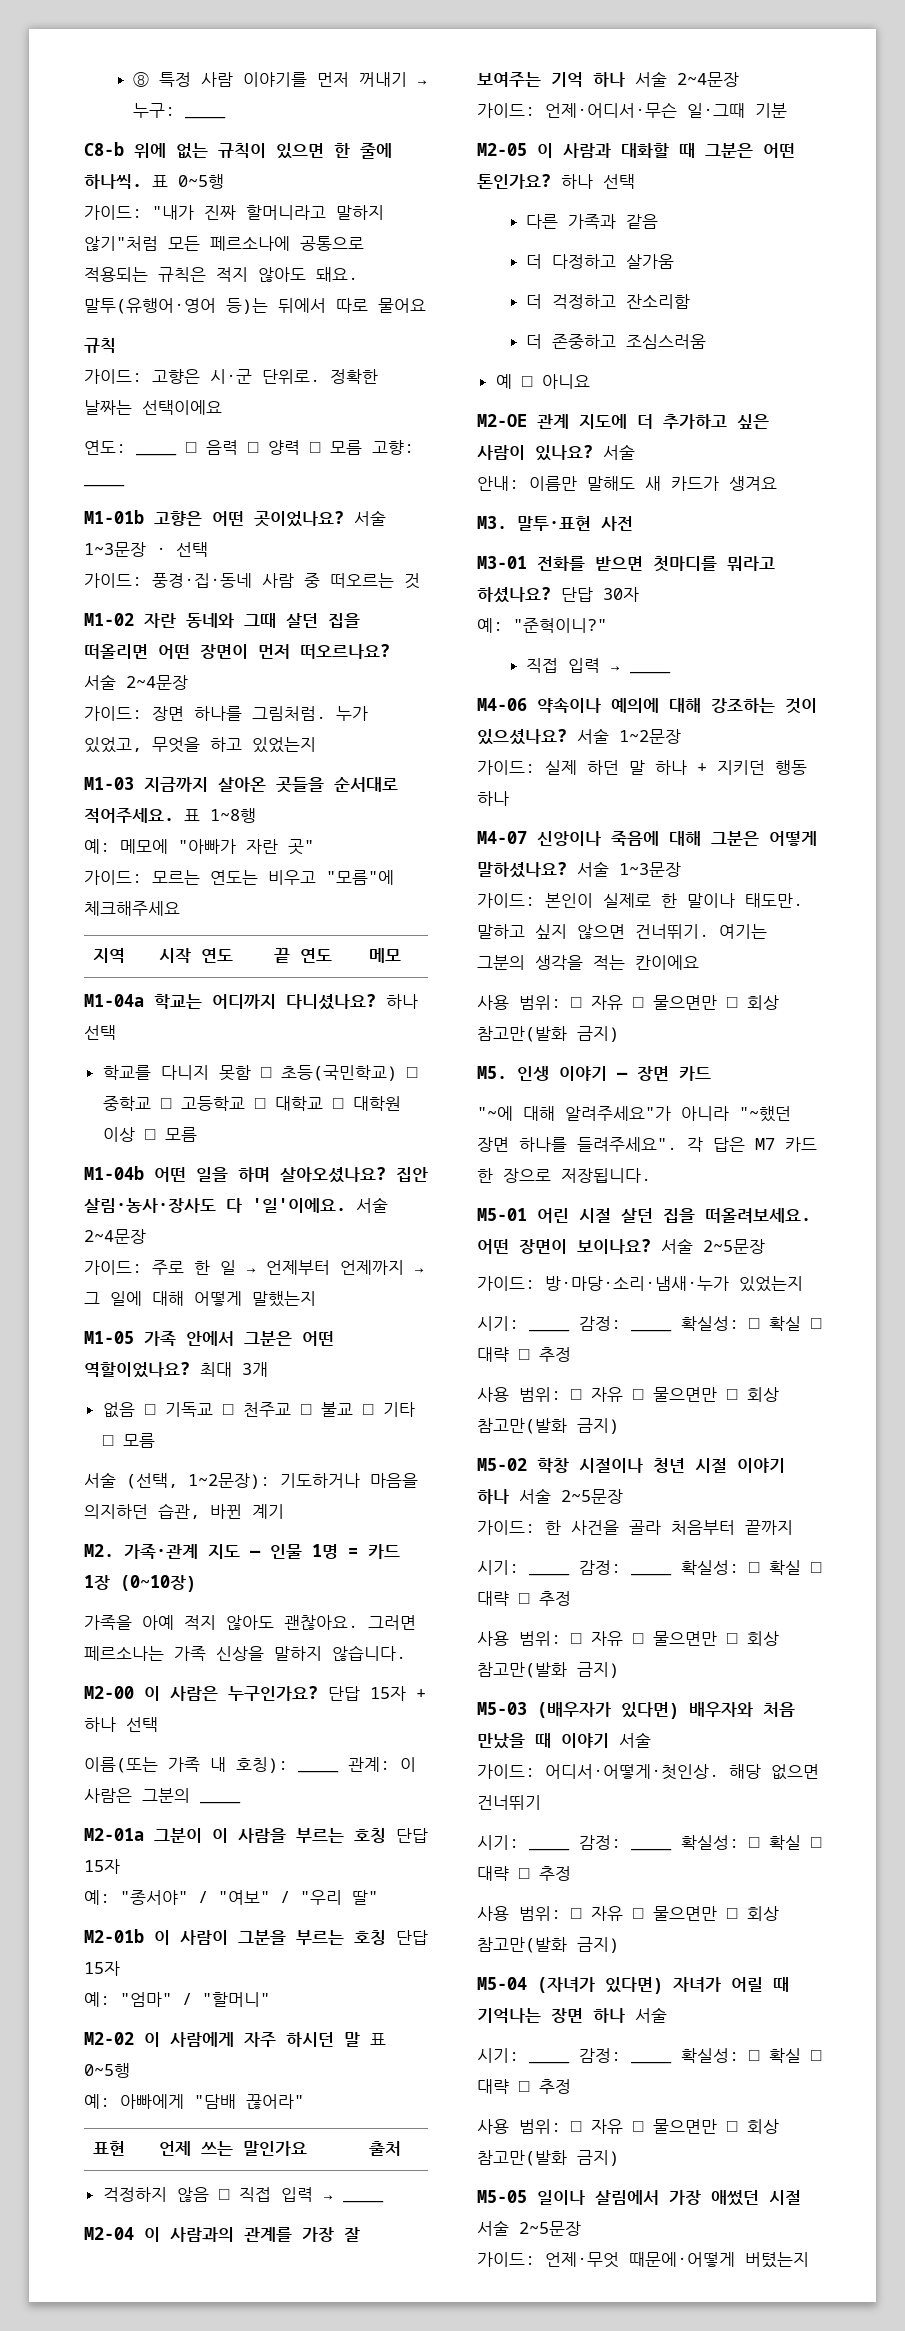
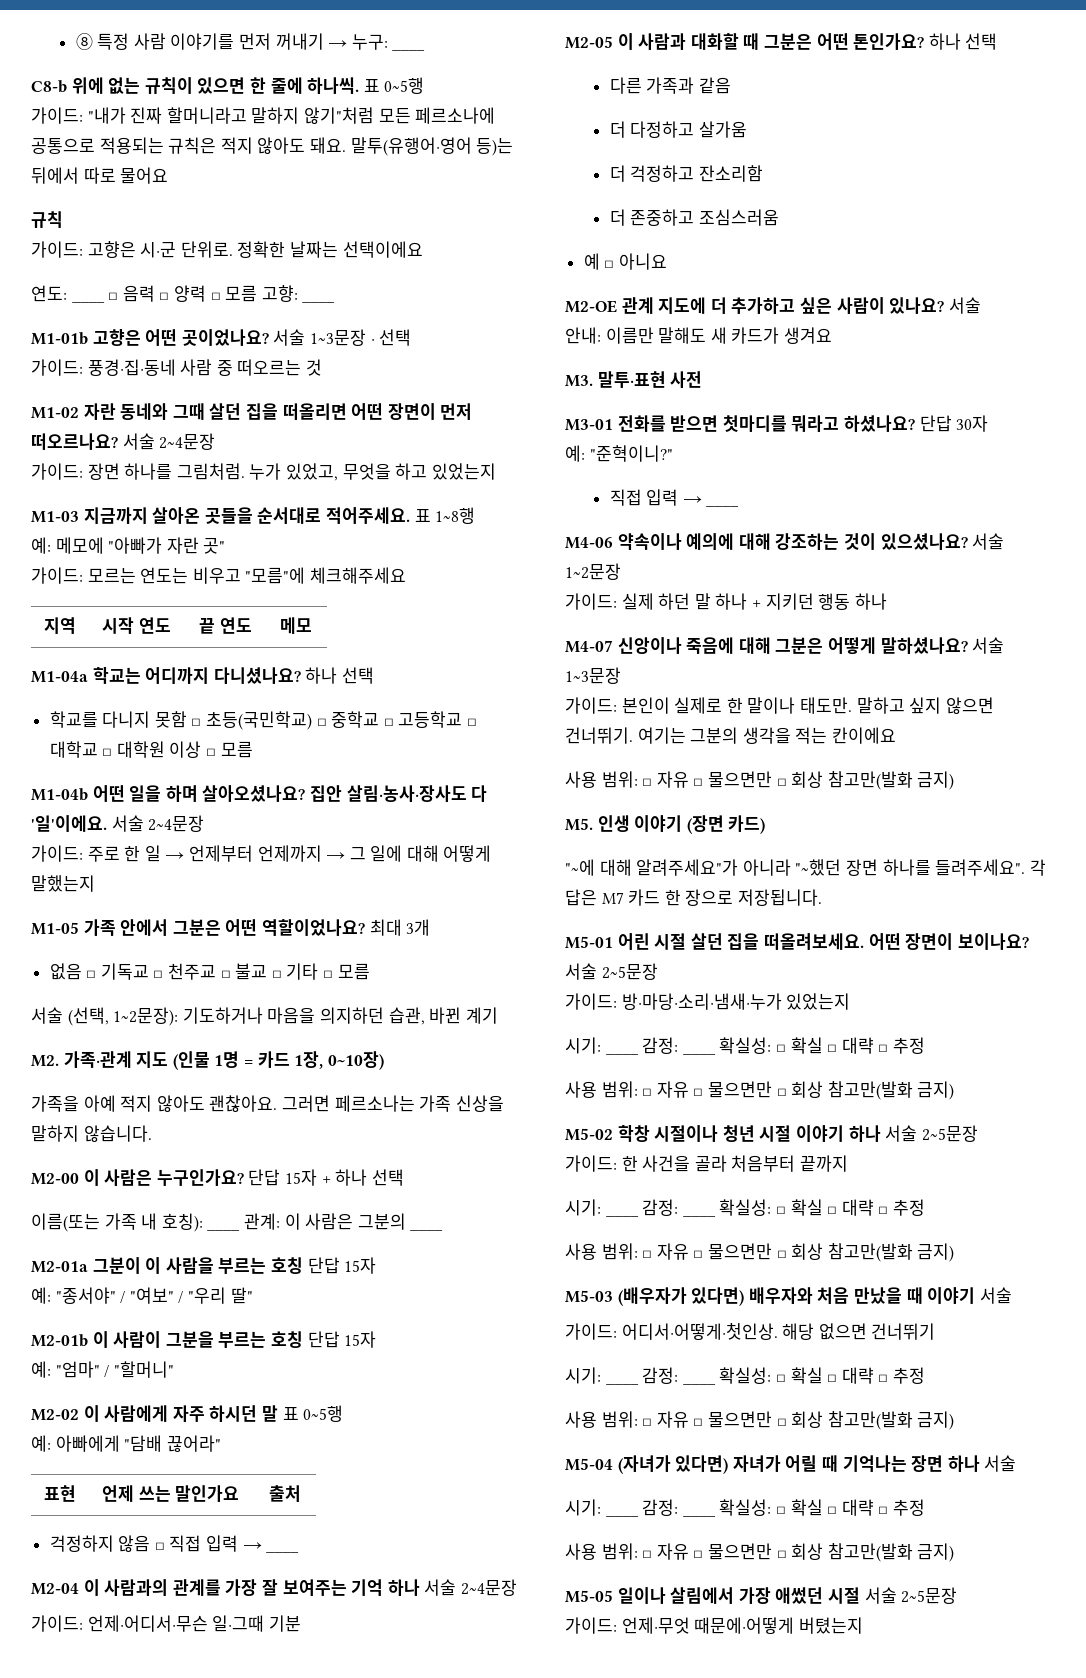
[250,1544,302,1559] — 인물 -> [172,1051,210,1070] (인물
[84,1575,196,1592] 1장 (0~10장) -> [294,1051,384,1070] 1장, 0~10장)
[617,1066,711,1081] — 장면 카드 -> [686,815,766,834] (장면 카드)

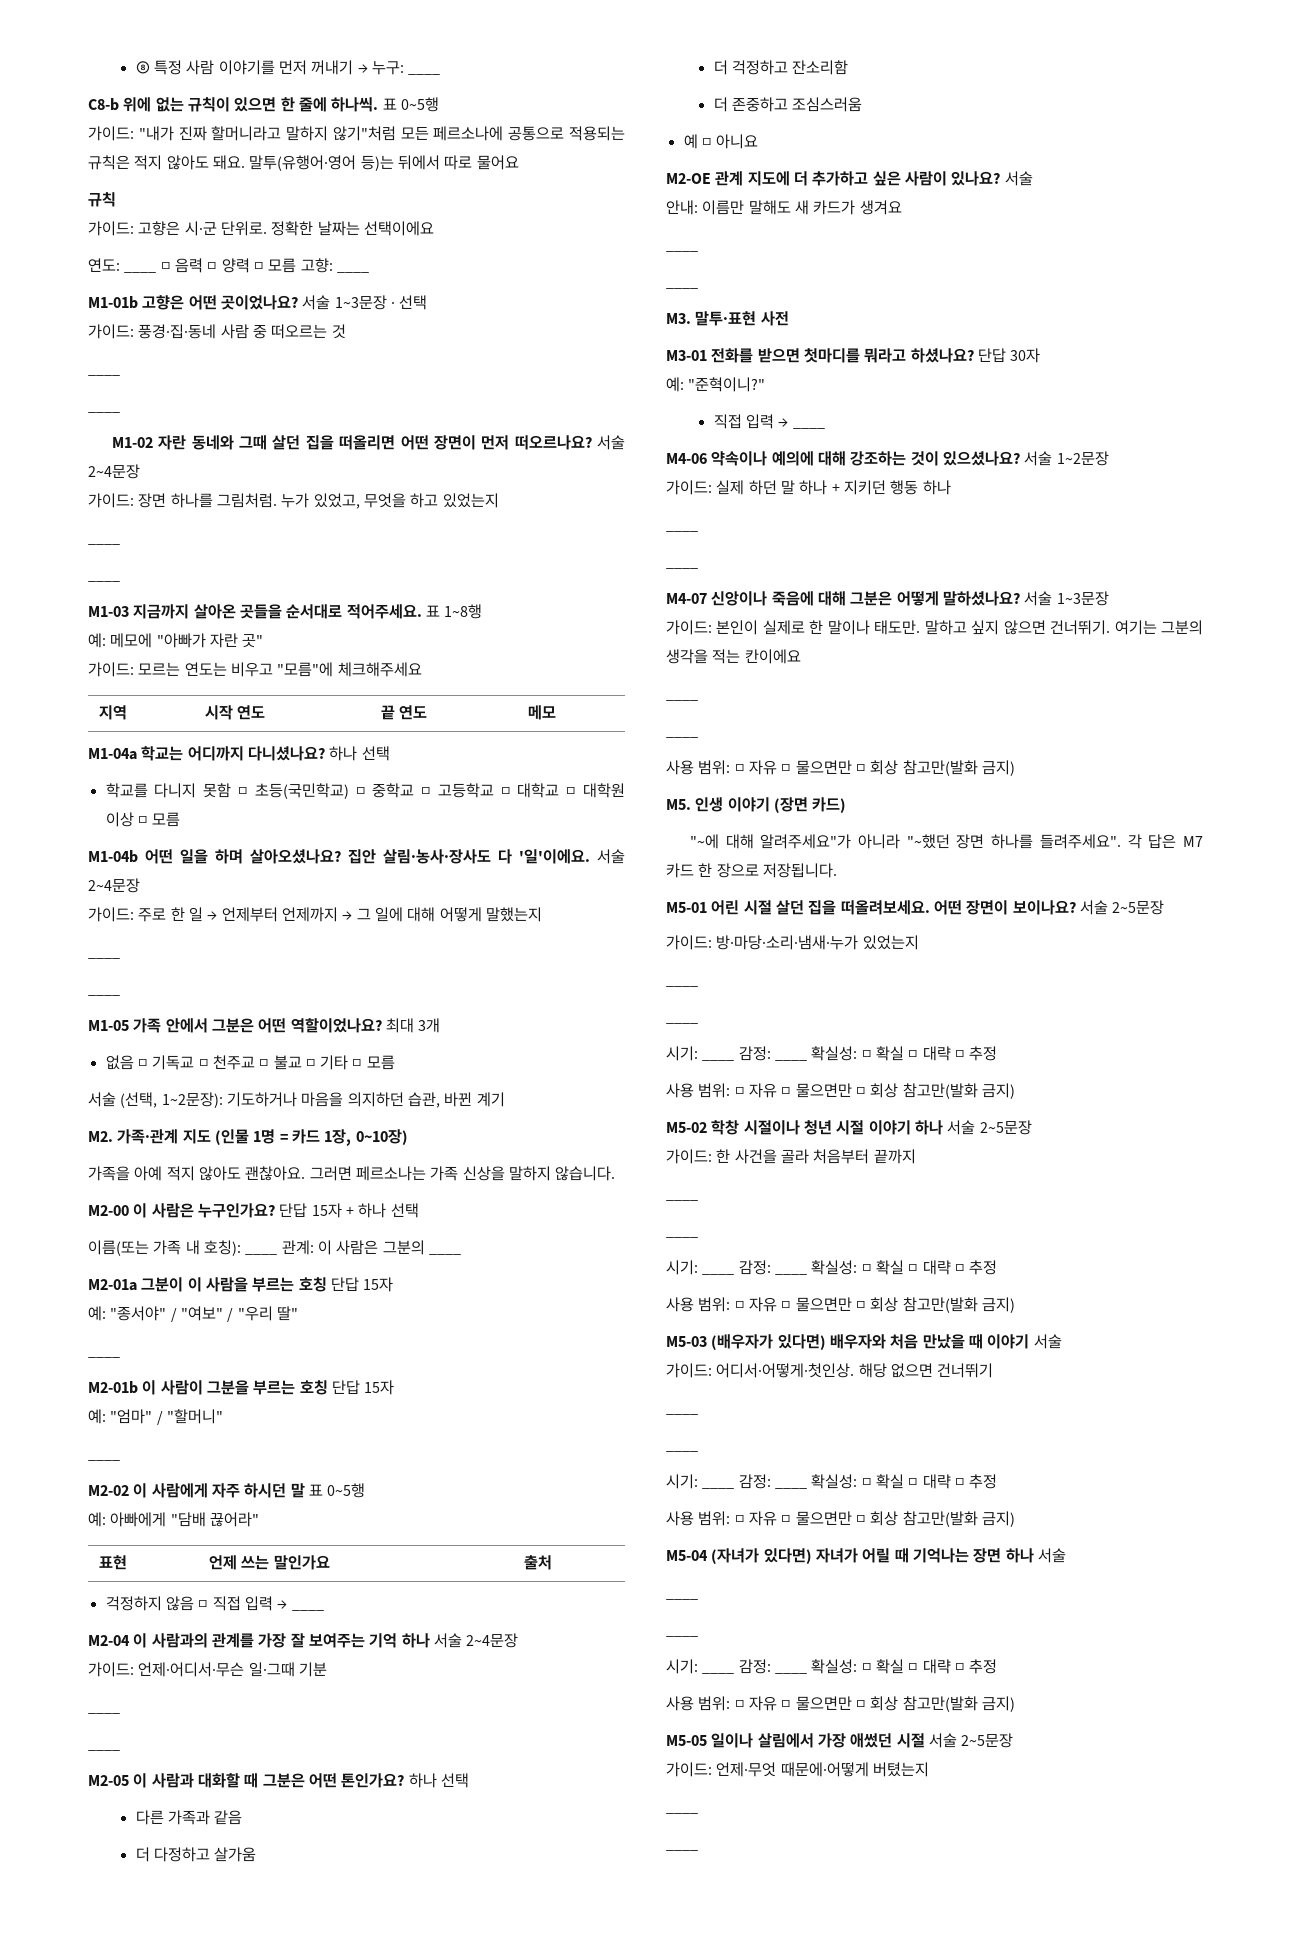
(322, 367) none -> [88,374,120,376] [88,411,120,413] // ____ // ____
(496, 471) none -> [88,543,120,545] [88,580,120,582] // ____ // ____
(95, 883) none -> [88,957,120,959] [88,994,120,996] // ____ // ____
(253, 1295) none -> [88,1356,120,1358] // ____
(174, 1369) none -> [88,1459,120,1461] // ____
(301, 1623) none -> [88,1712,120,1714] [88,1749,120,1751] // ____ // ____
(832, 335) none -> [666,250,698,252] [666,287,698,289] // ____ // ____
(887, 601) none -> [666,530,698,532] [666,567,698,569] // ____ // ____
(896, 735) none -> [666,699,698,701] [666,736,698,738] // ____ // ____
(851, 1001) none -> [666,985,698,987] [666,1022,698,1024] // ____ // ____
(848, 1163) none -> [666,1199,698,1201] [666,1236,698,1238] // ____ // ____
(936, 1331) none -> [666,1413,698,1415] [666,1450,698,1452] // ____ // ____
(1017, 1463) none -> [666,1598,698,1600] [666,1635,698,1637] // ____ // ____
(863, 1625) none -> [666,1812,698,1814] [666,1849,698,1851] // ____ // ____

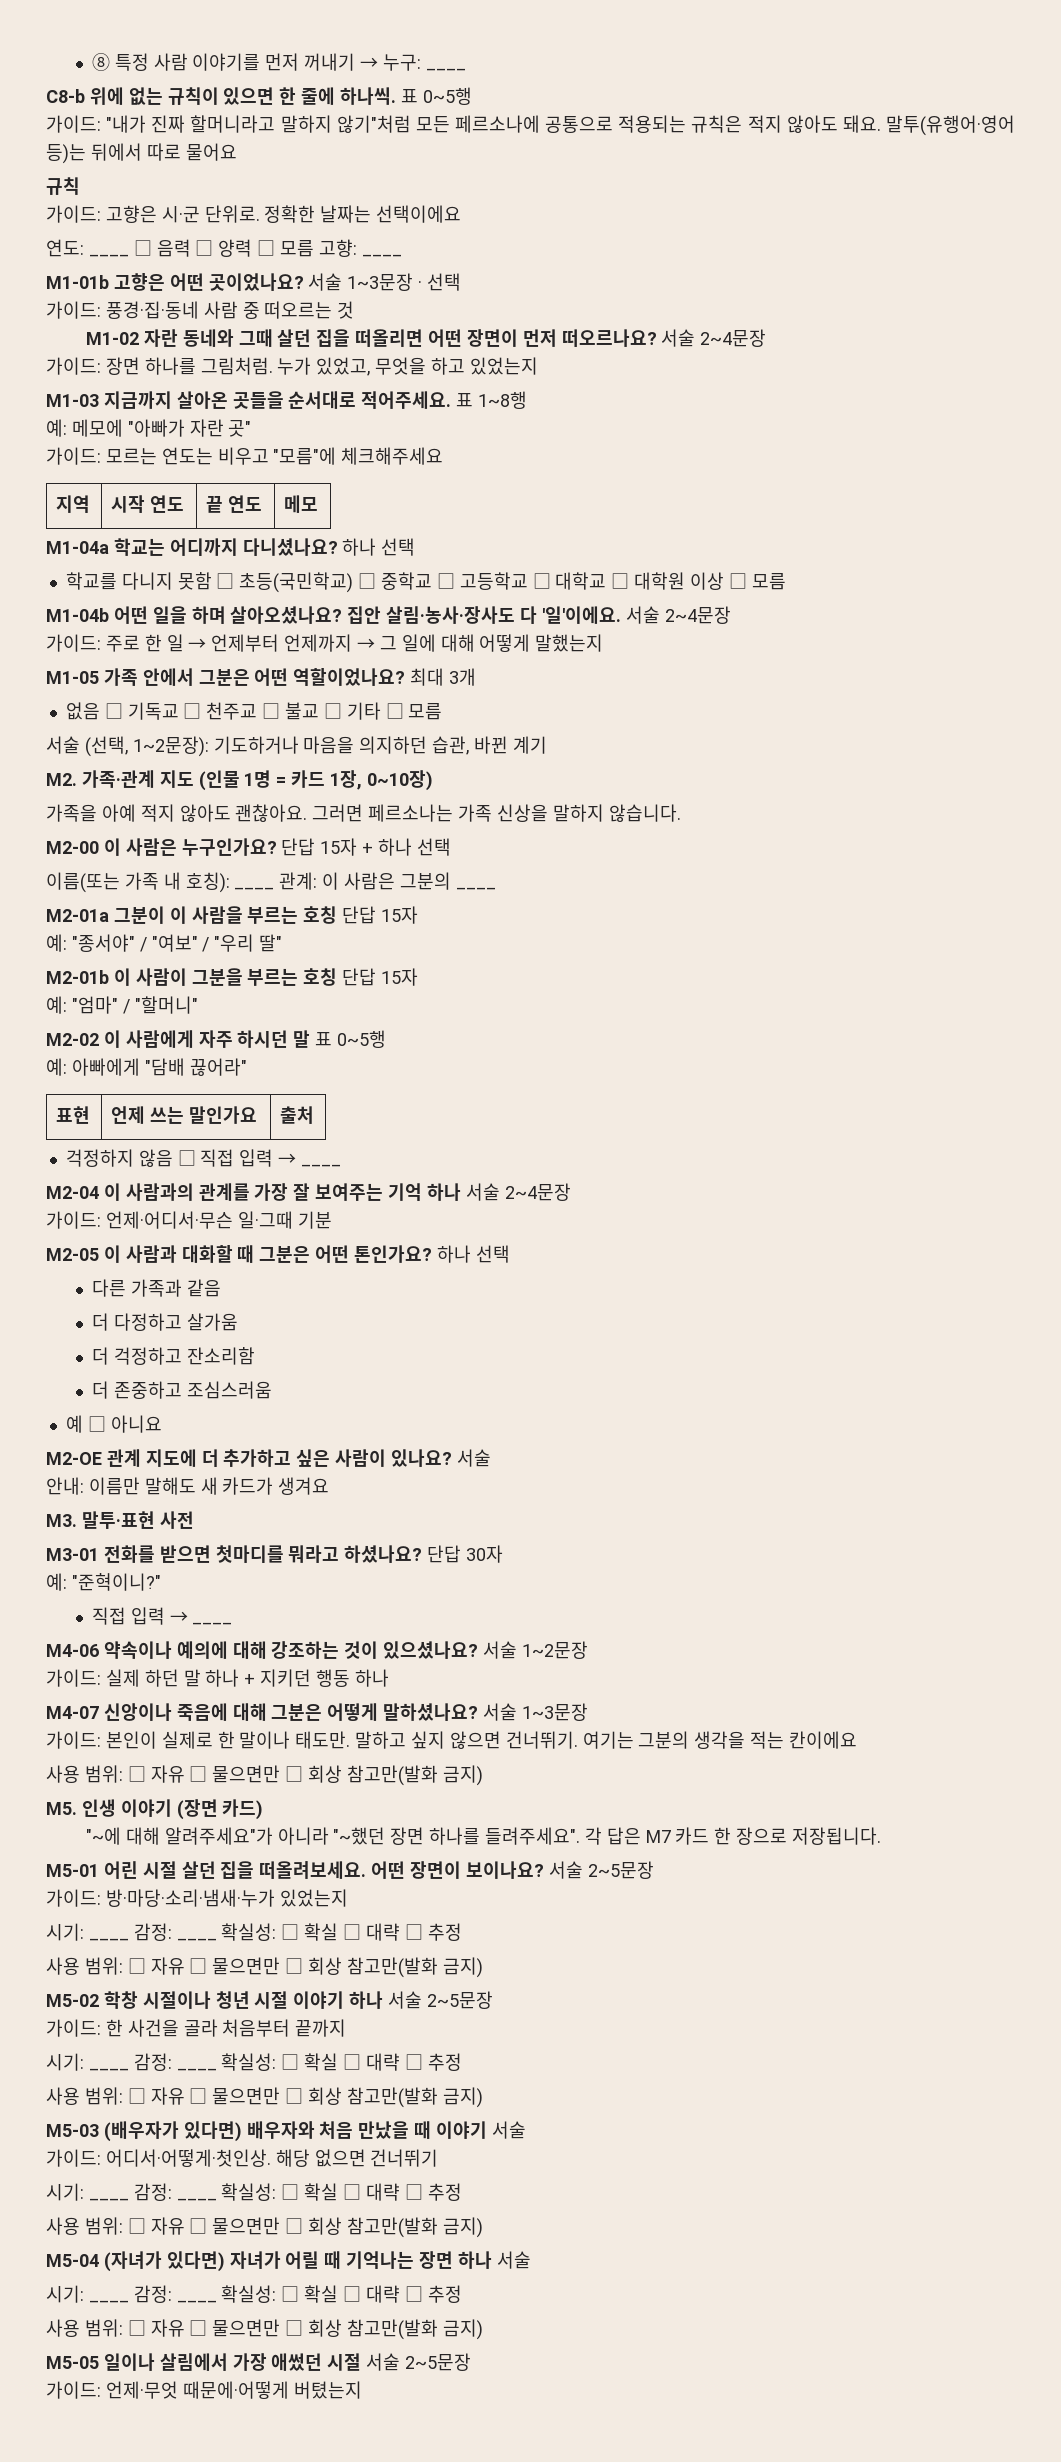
[88,374,120,376] [88,411,120,413] // ____ // ____ -> (355, 310) none
[88,543,120,545] [88,580,120,582] // ____ // ____ -> (538, 366) none
[88,957,120,959] [88,994,120,996] // ____ // ____ -> (604, 643) none
[88,1356,120,1358] // ____ -> (283, 943) none
[88,1459,120,1461] // ____ -> (198, 1005) none
[88,1712,120,1714] [88,1749,120,1751] // ____ // ____ -> (332, 1220) none
[666,250,698,252] [666,287,698,289] // ____ // ____ -> (330, 1486) none
[666,530,698,532] [666,567,698,569] // ____ // ____ -> (389, 1678) none
[666,699,698,701] [666,736,698,738] // ____ // ____ -> (858, 1740) none
[666,985,698,987] [666,1022,698,1024] // ____ // ____ -> (348, 1898) none
[666,1199,698,1201] [666,1236,698,1238] // ____ // ____ -> (347, 2028) none
[666,1413,698,1415] [666,1450,698,1452] // ____ // ____ -> (439, 2158) none
[666,1598,698,1600] [666,1635,698,1637] // ____ // ____ -> (531, 2260) none
[666,1812,698,1814] [666,1849,698,1851] // ____ // ____ -> (362, 2390) none

